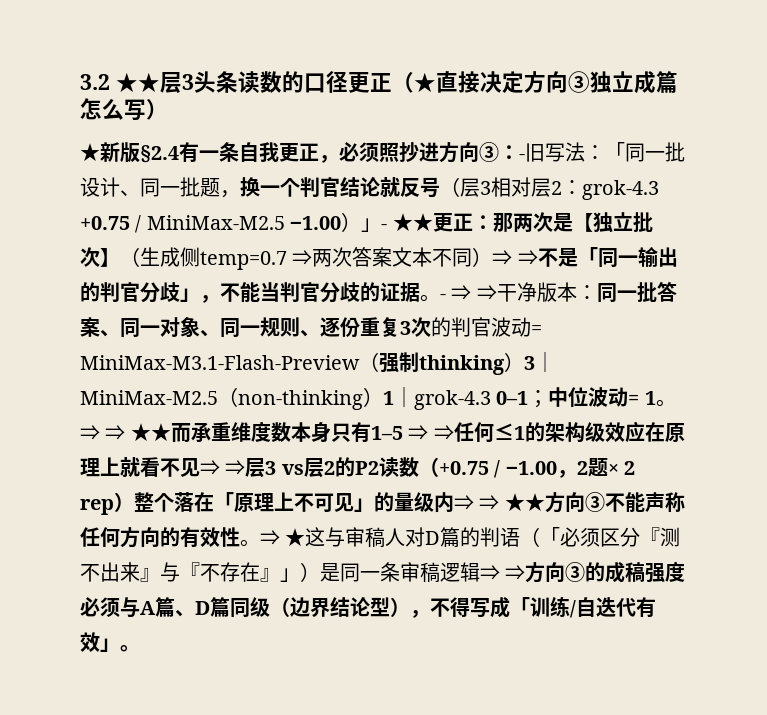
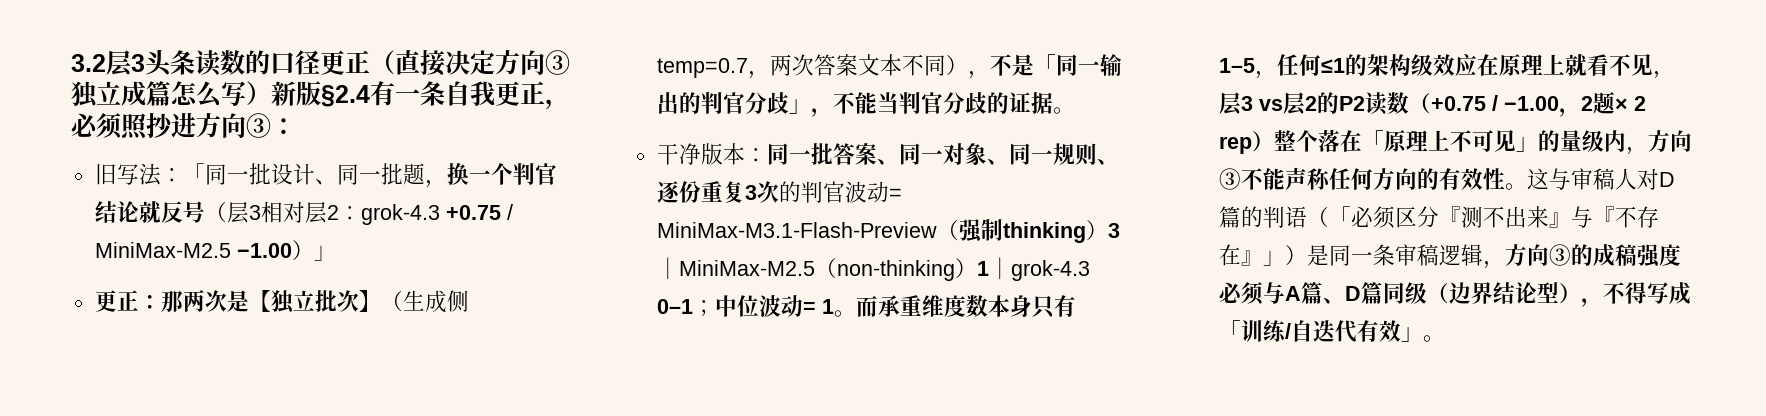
[116,72,160,92] ★★ -> (106, 63) none
[414,72,436,92] ★ -> (395, 62) none
[80,143,100,161] // ★ -> (271, 93) none
[519,154,525,160] - -> (296, 126) //
[381,213,433,231] - ★★ -> (336, 253) //
[292,250,313,265] ⇒ -> [747,71,770,79] ，
[492,250,538,265] ⇒ ⇒ -> [967,71,990,79] ，
[440,285,497,300] - ⇒ ⇒ -> (1075, 110) //
[80,423,171,441] ⇒ ⇒ ★★ -> (856, 313) none
[408,425,454,440] ⇒ ⇒ -> [1254,71,1277,79] ，
[200,460,246,475] ⇒ ⇒ -> [1652,71,1675,79] ，
[454,493,545,511] ⇒ ⇒ ★★ -> [1625,147,1648,155] ，
[260,528,306,546] ⇒ ★ -> (1527, 186) none
[480,565,526,580] ⇒ ⇒ -> [1482,261,1505,269] ，

